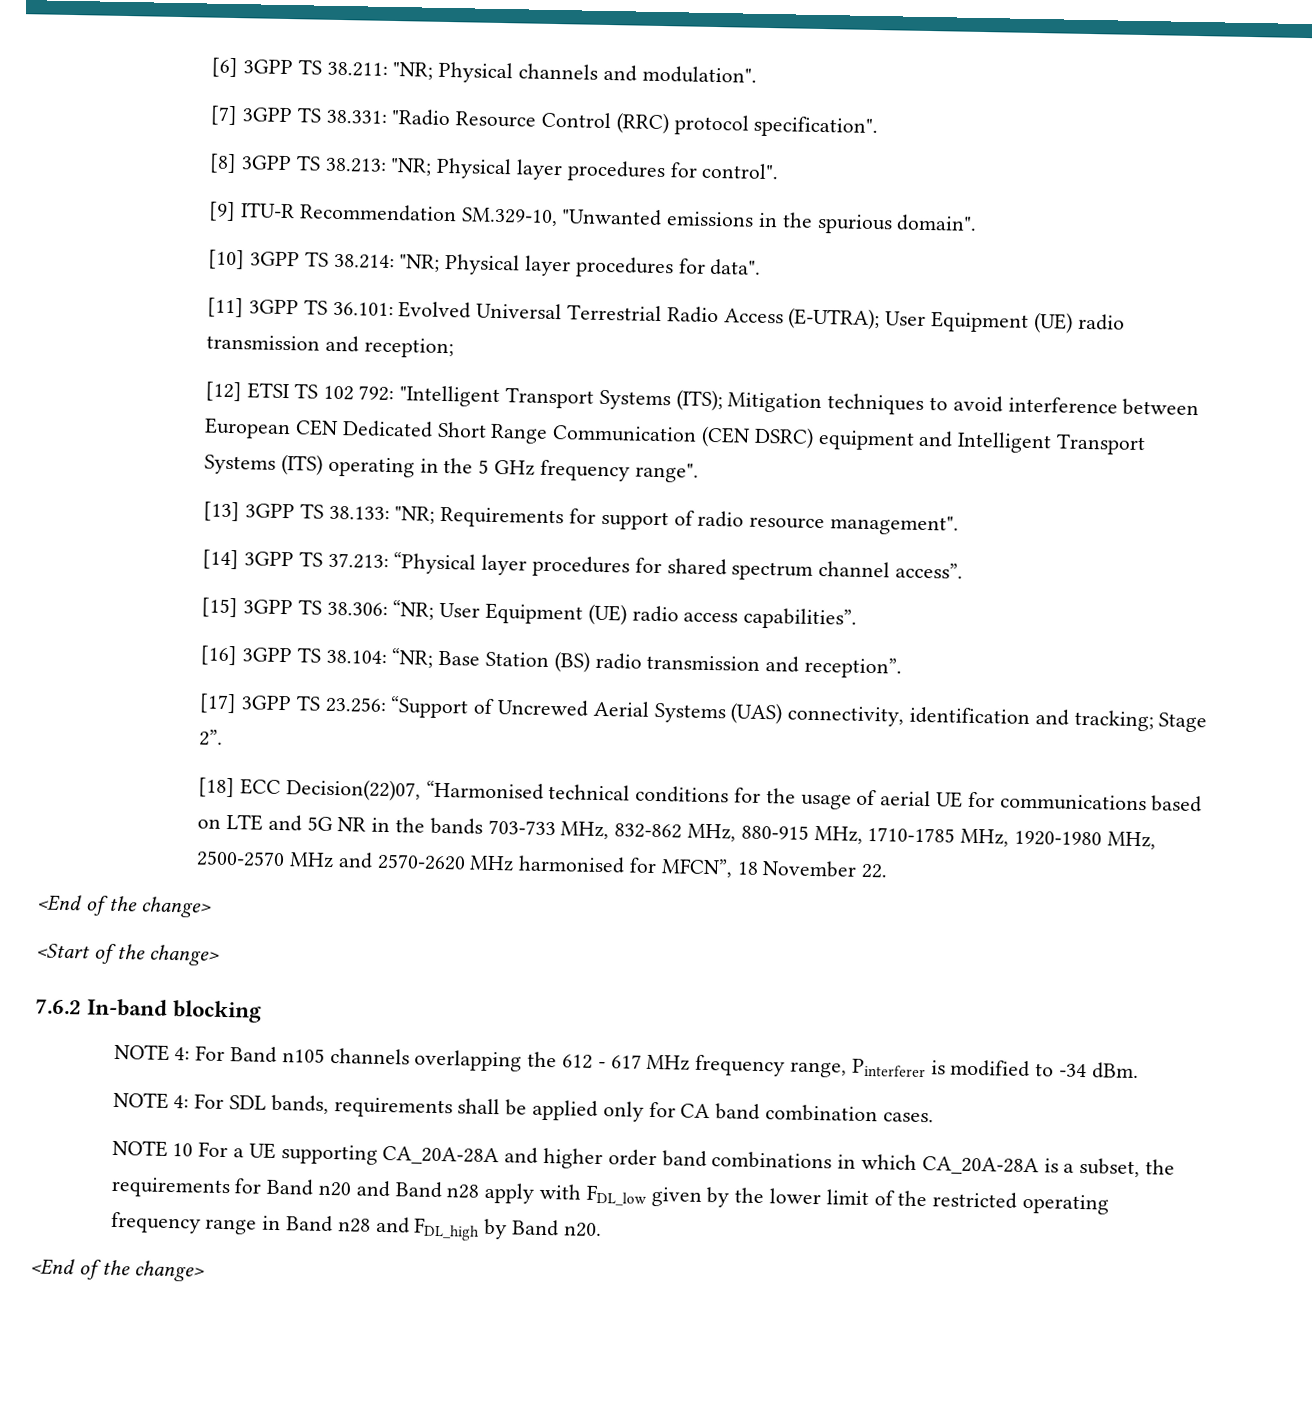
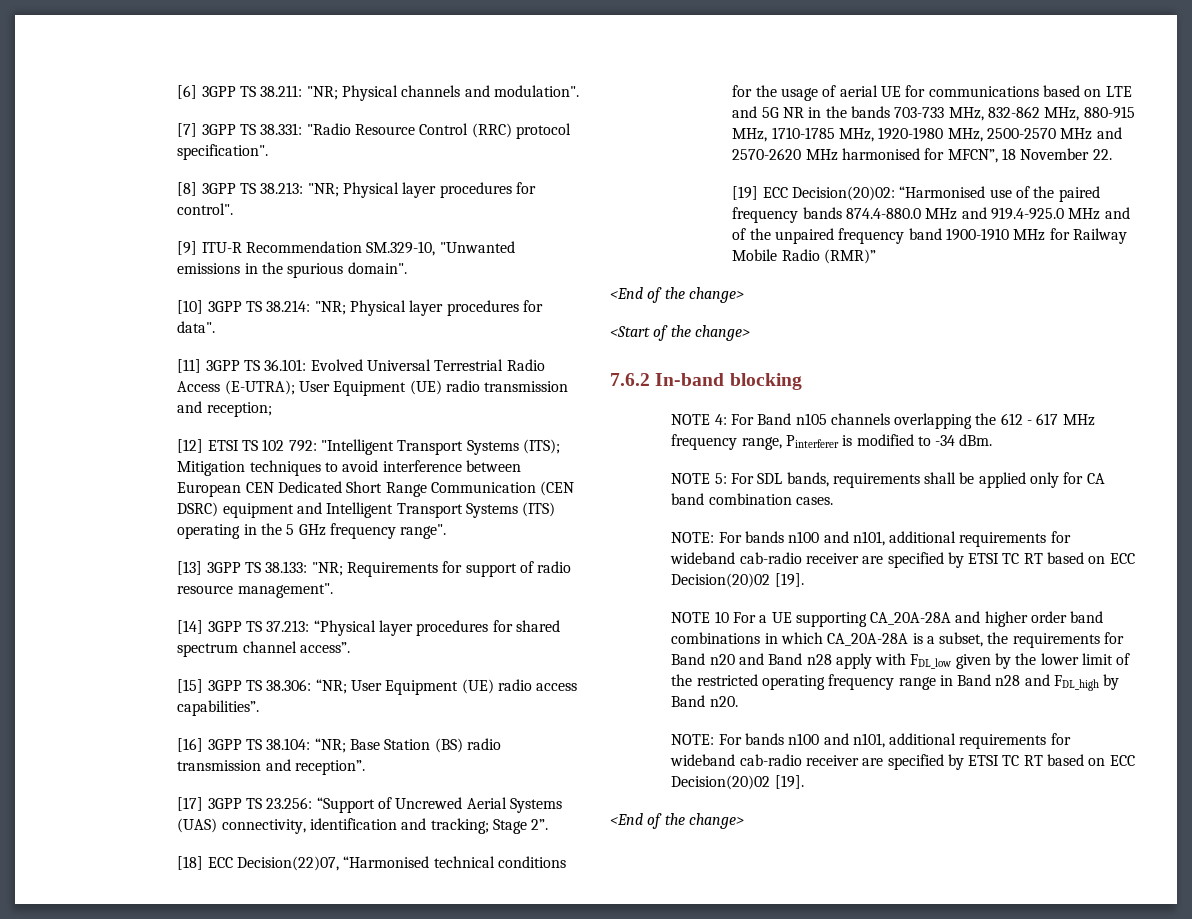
(889, 871) none -> [732,186,1100,202] [732,207,1130,223] [732,228,1128,244] [732,249,877,264] // [19] ECC Decision(20)02: “Harmonised use of the paired frequency bands 874.4-880.0 MHz and 919.4-925.0 MHz and of the unpaired frequency band 1900-1910 MHz for Railway Mobile Radio (RMR)”
[173,1095,190,1109] 4: -> [714,473,727,484] 5:
(934, 1117) none -> [671,531,1071,547] [670,552,1135,568] [671,573,804,588] // NOTE: For bands n100 and n101, additional requirements for wideband cab-radio receiver are specified by ETSI TC RT based on ECC Decision(20)02 [19].
(602, 1230) none -> [671,733,1071,749] [670,754,1135,770] [671,775,804,790] // NOTE: For bands n100 and n101, additional requirements for wideband cab-radio receiver are specified by ETSI TC RT based on ECC Decision(20)02 [19].

